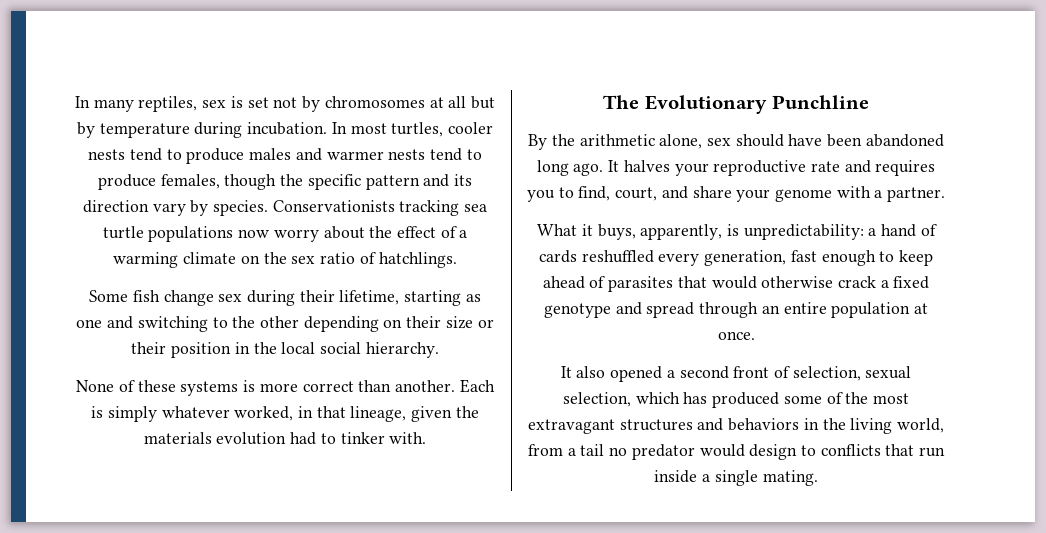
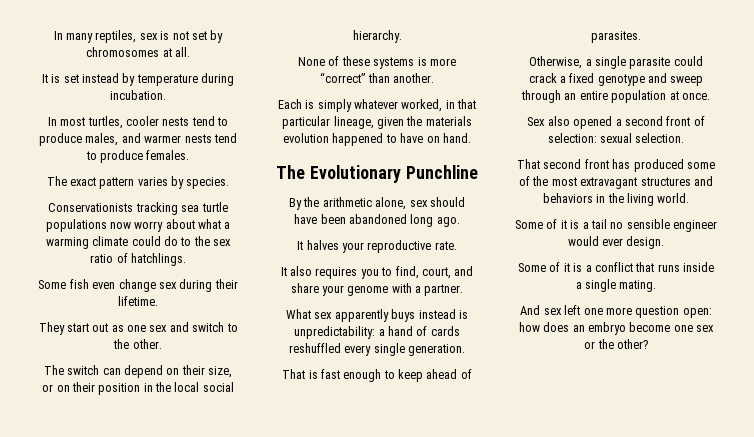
[247,97,298,108] set not -> [172,31,207,40] not set
[448,96,495,109] all but -> [174,47,190,57] [41,73,119,83] all. // It is set instead
(328, 128) none -> (166, 95) //
[249,148,292,160] males -> [85,133,119,146] males,
[160,174,473,190] [82,200,186,216] females, though the specific pattern and its direction vary -> [146,150,190,160] [46,176,168,189] females. // The exact pattern varies
(268, 208) none -> (230, 183) //
[369,226,468,238] [113,252,260,268] the effect of a warming climate on -> [198,219,231,229] [45,236,192,249] what a warming climate could do to
(160, 296) none -> [92,282,116,289] even
[339,290,481,306] [76,316,494,332] lifetime, starting as one and switching to the other depending on their size or -> [118,296,158,306] [38,322,238,335] [113,339,162,349] [43,365,233,378] [42,384,70,392] lifetime. // They start out as one sex and switch to the other. // The switch can depend on their size, or on
[302,381,354,392] correct -> [320,72,366,83] “correct”
(456, 386) none -> (434, 78) //
(346, 412) none -> [282,116,331,129] particular
[290,432,427,445] had to tinker with. -> [332,133,471,146] happened to have on hand.
(604, 169) none -> (460, 222) //
[810,160,871,173] rate and -> [434,241,457,250] [280,266,313,276] rate. // It also
[581,224,723,240] it buys, apparently, -> [314,309,456,322] sex apparently buys instead
[704,250,787,266] generation, -> [373,343,466,356] [282,369,318,379] single generation. // That is
[608,276,834,292] parasites that would otherwise -> [591,31,641,43] [529,56,703,69] parasites. // Otherwise, a single parasite could
[646,302,695,318] spread -> [670,76,704,86] sweep
[560,366,572,378] It -> [527,117,546,126] Sex
[792,366,912,381] [562,392,680,407] selection, sexual selection, which -> [547,133,685,143] [517,159,609,169] selection: sexual selection. // That second front
[897,418,945,433] [527,444,946,460] [654,470,818,486] world, from a tail no predator would design to conflicts that run inside a single mating. -> [657,193,690,203] [515,219,717,232] [567,236,665,249] [518,262,714,272] [575,279,657,292] [520,305,712,318] [518,322,715,335] [584,339,648,349] world. // Some of it is a tail no sensible engineer would ever design. // Some of it is a conflict that runs inside a single mating. // And sex left one more question open: how does an embryo become one sex or the other?

